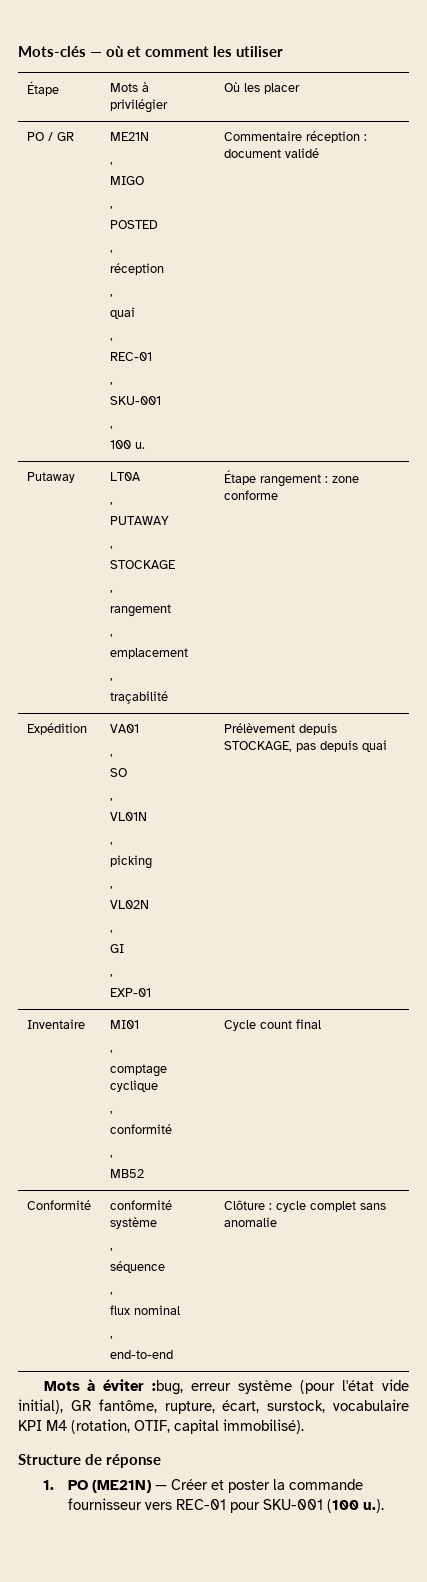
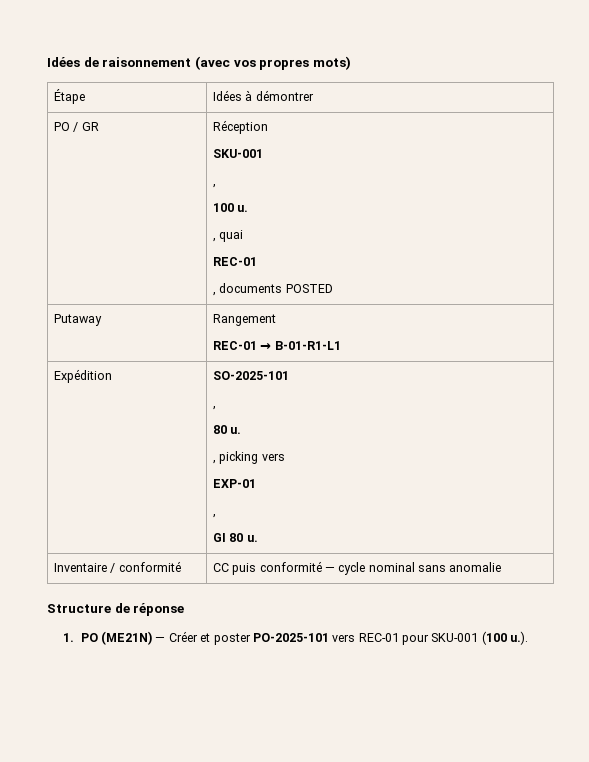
[18,46,284,57] [27,81,60,96] [110,82,150,92] [110,99,169,113] [224,82,301,94] [27,132,75,141] [110,132,150,141] [110,162,114,165] [110,176,145,185] [110,206,114,209] [110,220,159,229] [110,250,114,253] [110,263,165,275] [110,294,114,297] [110,307,136,319] [110,338,114,341] [110,352,153,361] [110,382,114,385] [110,396,162,405] [110,426,114,429] [110,440,146,449] [224,131,368,143] [224,148,320,158] [27,472,76,483] [110,472,142,481] [110,502,114,505] [110,516,170,525] [110,546,114,549] [110,560,176,569] [110,590,114,593] [110,604,172,617] [110,634,114,637] [110,648,189,659] [110,678,114,681] [110,691,169,704] [224,470,360,487] [224,490,279,500] [27,723,88,735] [110,724,140,733] [110,754,114,757] [110,768,128,777] [110,798,114,801] [110,812,148,821] [110,842,114,845] [110,855,153,869] [110,886,114,889] [110,900,150,909] [110,930,114,933] [110,944,125,953] [110,974,114,977] [110,988,152,997] [224,723,338,735] [224,740,388,752] [27,1019,86,1029] [110,1020,140,1029] [110,1050,114,1053] [110,1064,168,1077] [110,1080,159,1092] [110,1111,114,1114] [110,1124,173,1134] [110,1155,114,1158] [110,1169,145,1178] [224,1019,322,1031] [27,1200,92,1210] [110,1200,173,1210] [110,1217,158,1229] [110,1248,114,1251] [110,1261,166,1273] [110,1292,114,1295] [110,1305,181,1315] [110,1336,114,1339] [110,1350,174,1359] [224,1200,387,1212] [224,1217,278,1227] [43,1379,409,1395] [18,1399,410,1414] [18,1419,304,1434] Mots-clés — où et comment les utiliser // Étape | Mots à privilégier | Où les placer // PO / GR | ME21N // , // MIGO // , // POSTED // , // réception // , // quai // , // REC-01 // , // SKU-001 // , // 100 u. | Commentaire réception : document validé // Putaway | LT0A // , // PUTAWAY // , // STOCKAGE // , // rangement // , // emplacement // , // traçabilité | Étape rangement : zone conforme // Expédition | VA01 // , // SO // , // VL01N // , // picking // , // VL02N // , // GI // , // EXP-01 | Prélèvement depuis STOCKAGE, pas depuis quai // Inventaire | MI01 // , // comptage cyclique // , // conformité // , // MB52 | Cycle count final // Conformité | conformité système // , // séquence // , // flux nominal // , // end-to-end | Clôture : cycle complet sans anomalie // Mots à éviter :bug, erreur système (pour l'état vide initial), GR fantôme, rupture, écart, surstock, vocabulaire KPI M4 (rotation, OTIF, capital immobilisé). -> [47,56,351,70] [53,89,85,104] [212,90,314,101] [53,122,99,132] [212,120,268,134] [212,149,263,158] [212,184,216,188] [212,203,249,212] [212,230,244,242] [212,257,257,266] [212,283,333,296] [53,314,102,326] [212,314,276,326] [212,341,341,350] [53,369,112,383] [212,371,289,380] [212,406,216,410] [212,425,242,434] [212,451,285,464] [212,479,256,488] [212,514,216,518] [212,533,258,542] [53,561,181,573] [212,561,502,575] Idées de raisonnement (avec vos propres mots) // Étape | Idées à démontrer // PO / GR | Réception // SKU-001 // , // 100 u. // , quai // REC-01 // , documents POSTED // Putaway | Rangement // REC-01 → B-01-R1-L1 // Expédition | SO-2025-101 // , // 80 u. // , picking vers // EXP-01 // , // GI 80 u. // Inventaire / conformité | CC puis conformité — cycle nominal sans anomalie
[273,1479,364,1490] [68,1498,143,1510] la commande fournisseur -> [252,633,329,642] PO-2025-101

